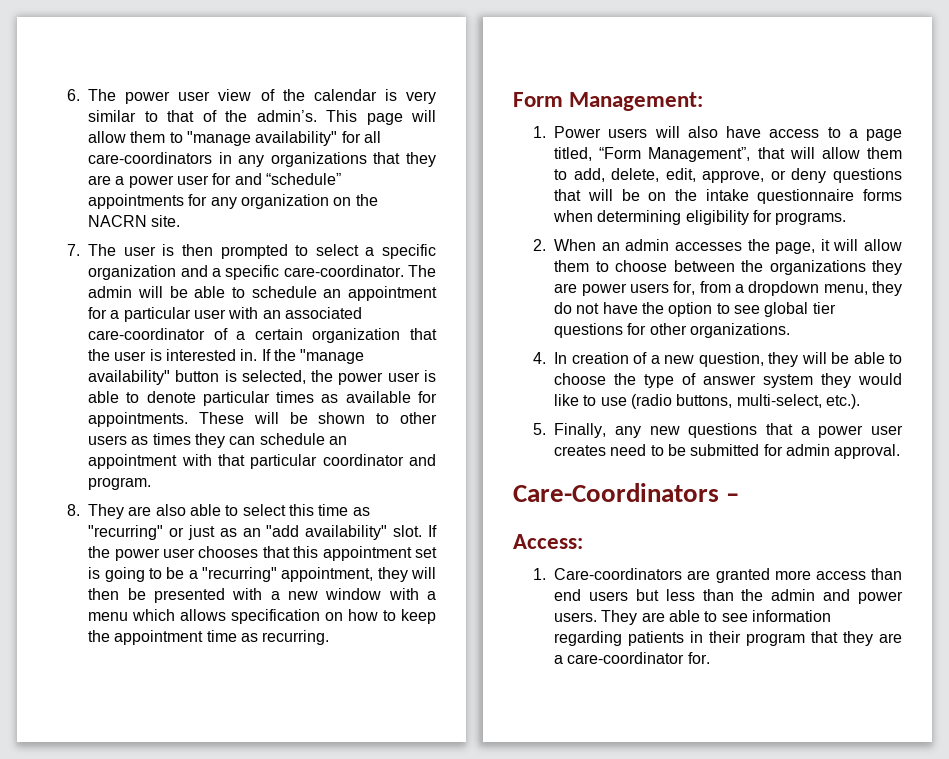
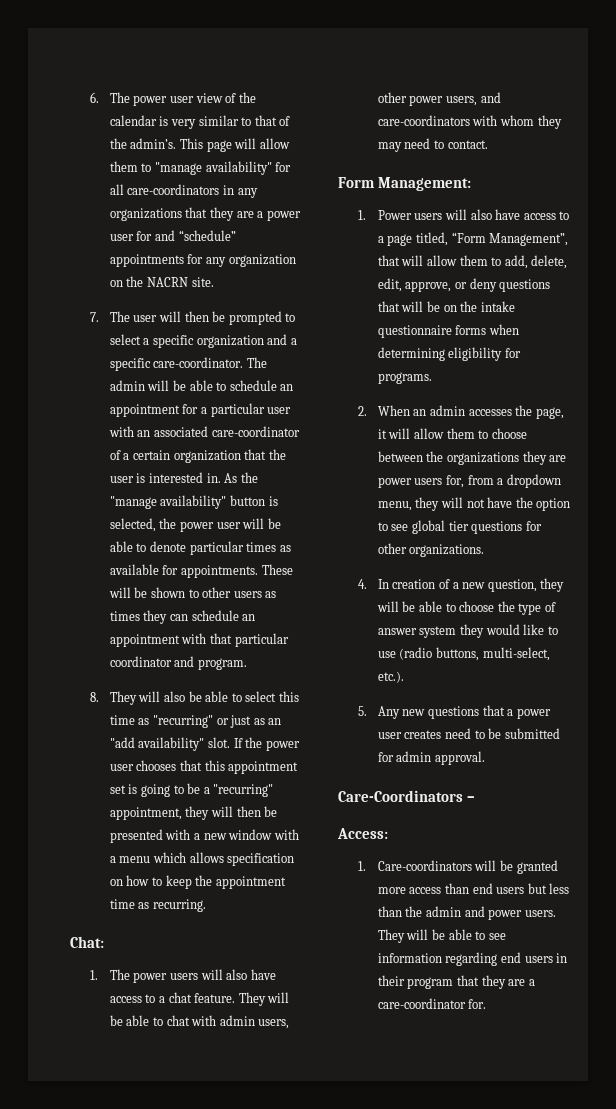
[162,244,213,256] is then -> [158,311,226,322] will then be
[261,349,271,361] If -> [224,473,238,483] As
[424,370,436,382] is -> [242,518,281,529] will be
[128,504,186,516] are also -> [138,691,202,702] will also be
(330, 637) none -> [70,936,104,948] [89,969,276,983] [109,992,290,1006] [109,1015,290,1029] [377,92,501,106] [377,115,562,129] [377,138,488,152] // Chat: // 1. The power users will also have access to a chat feature. They will be able to chat with admin users, other power users, and care-coordinators with whom they may need to contact.
[554,302,573,314] do -> [440,497,463,508] will
[554,423,641,438] Finally, any -> [377,706,400,719] Any
[687,570,711,580] are -> [474,860,513,871] will be
[641,612,665,622] are -> [406,929,445,940] will be
[628,631,685,646] patients -> [500,952,553,963] end users

